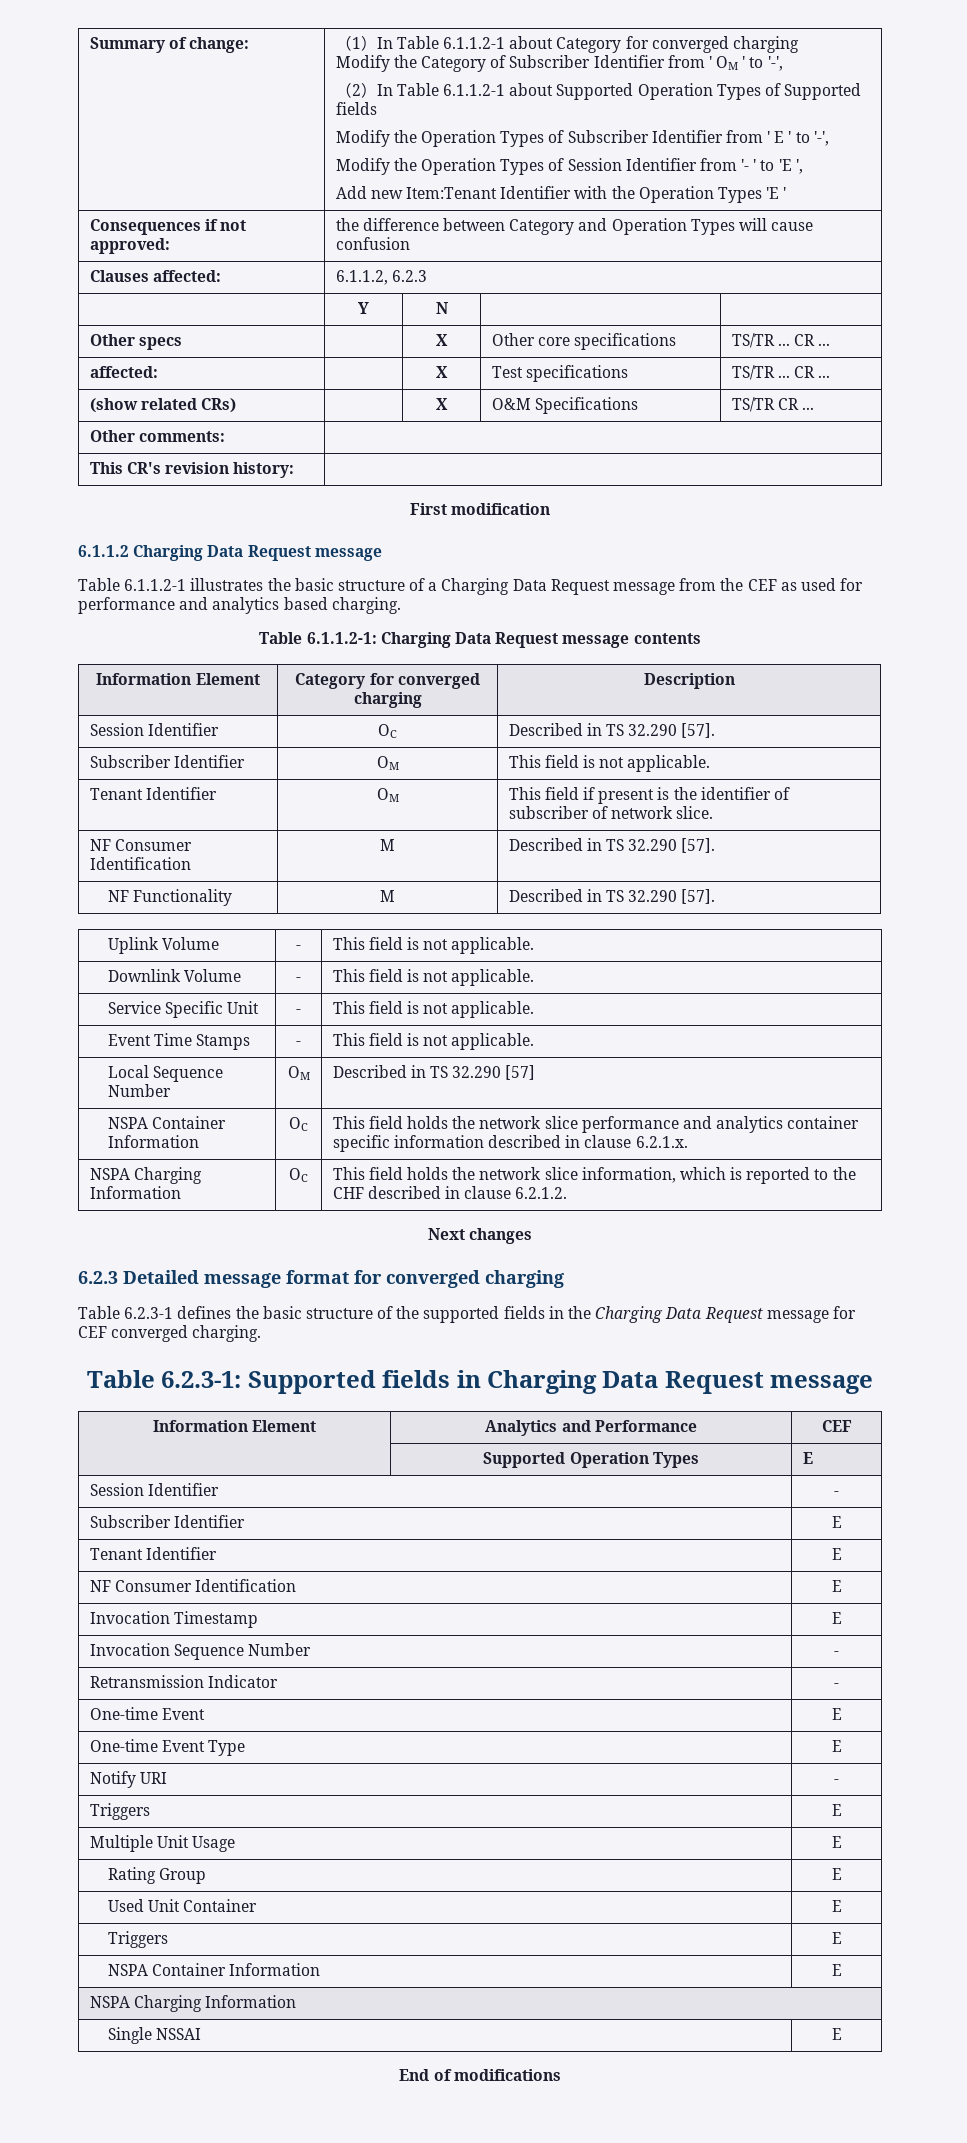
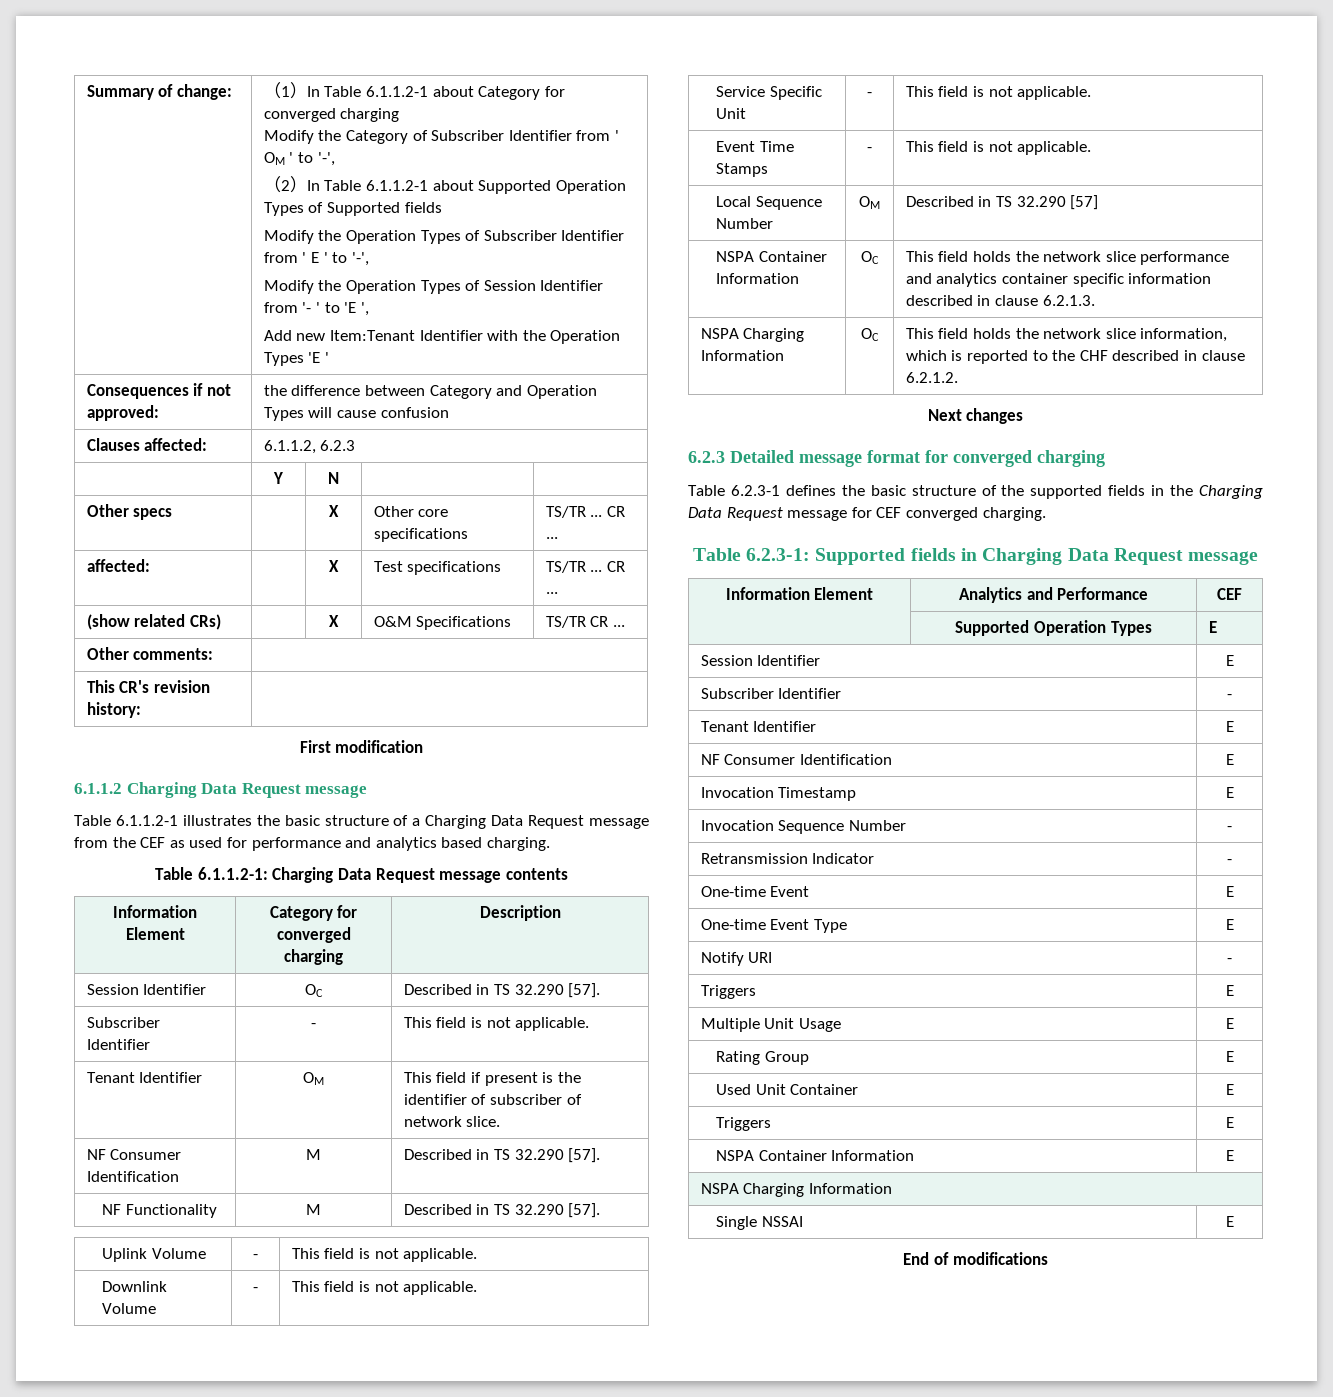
[376,756,399,770] OM -> [311,1023,316,1028] -
[635,1136,688,1148] 6.2.1.x. -> [1042,295,1095,306] 6.2.1.3.
[834,1491,839,1496] [89,1515,245,1528] [831,1516,842,1528] - // Subscriber Identifier | E -> [1225,655,1234,666] [700,688,842,699] [1227,694,1232,699] E // Subscriber Identifier | -

